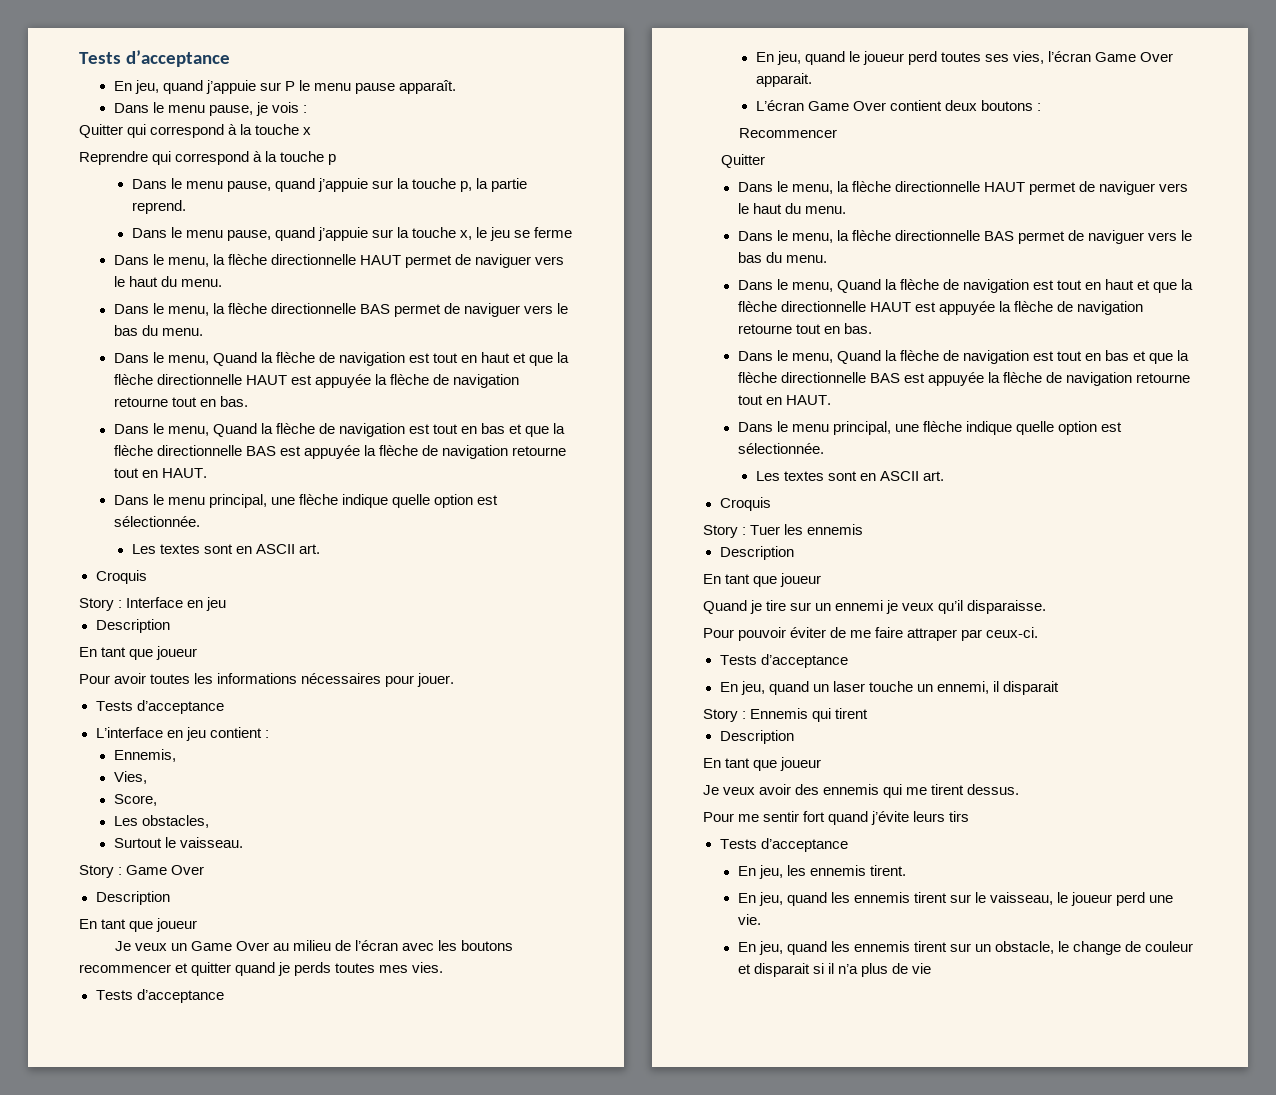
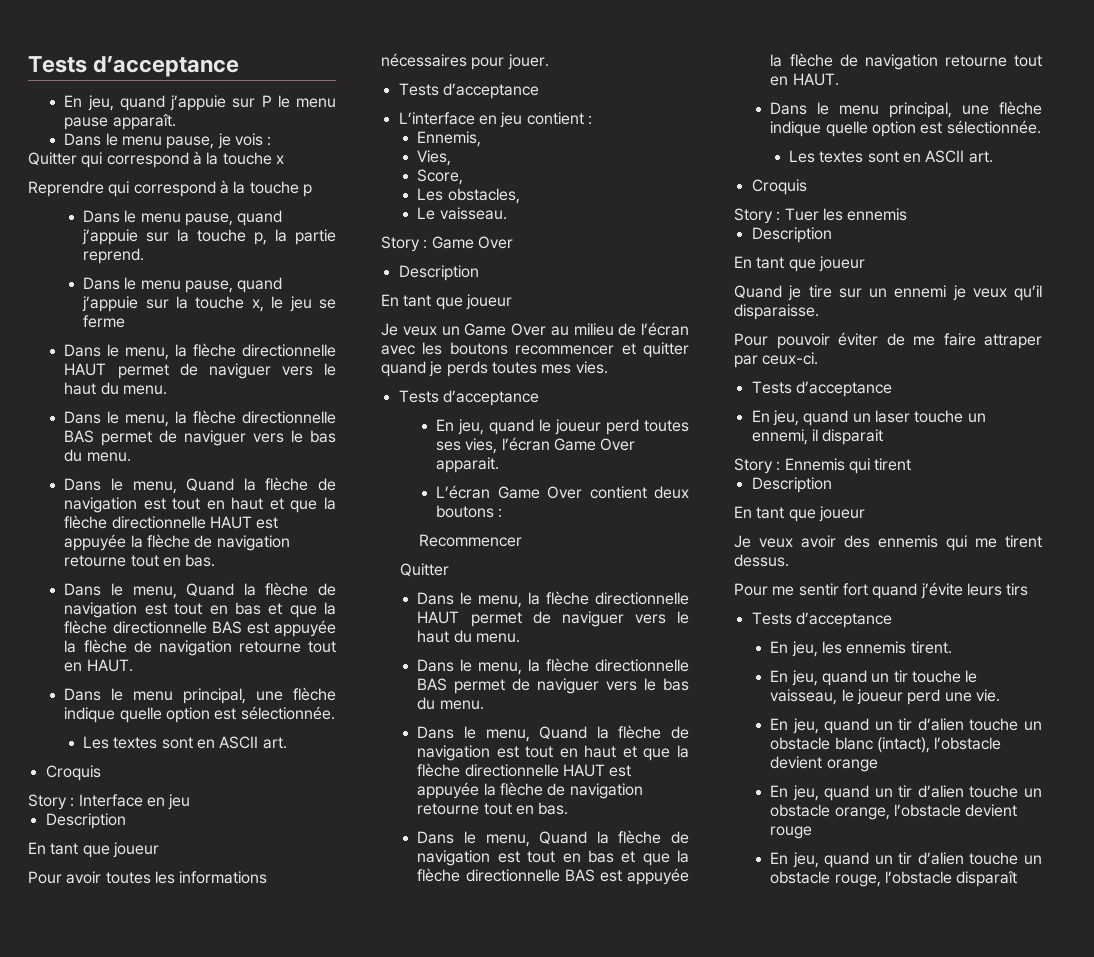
[113,837,176,848] Surtout le -> [417,207,436,220] Le
[830,892,971,903] les ennemis tirent sur -> [871,670,961,683] un tir touche
[830,941,1194,955] [737,963,931,977] les ennemis tirent sur un obstacle, le change de couleur et disparait si il n’a plus de vie -> [874,718,1042,731] [770,737,1002,753] [770,756,878,772] [770,785,1042,801] [770,804,1018,820] [770,826,813,839] [770,852,1042,868] [770,871,1018,887] un tir d’alien touche un obstacle blanc (intact), l’obstacle devient orange // En jeu, quand un tir d’alien touche un obstacle orange, l’obstacle devient rouge // En jeu, quand un tir d’alien touche un obstacle rouge, l’obstacle disparaît

